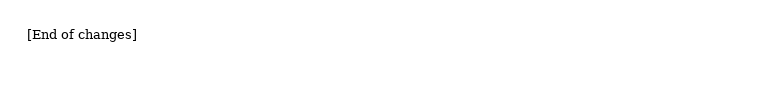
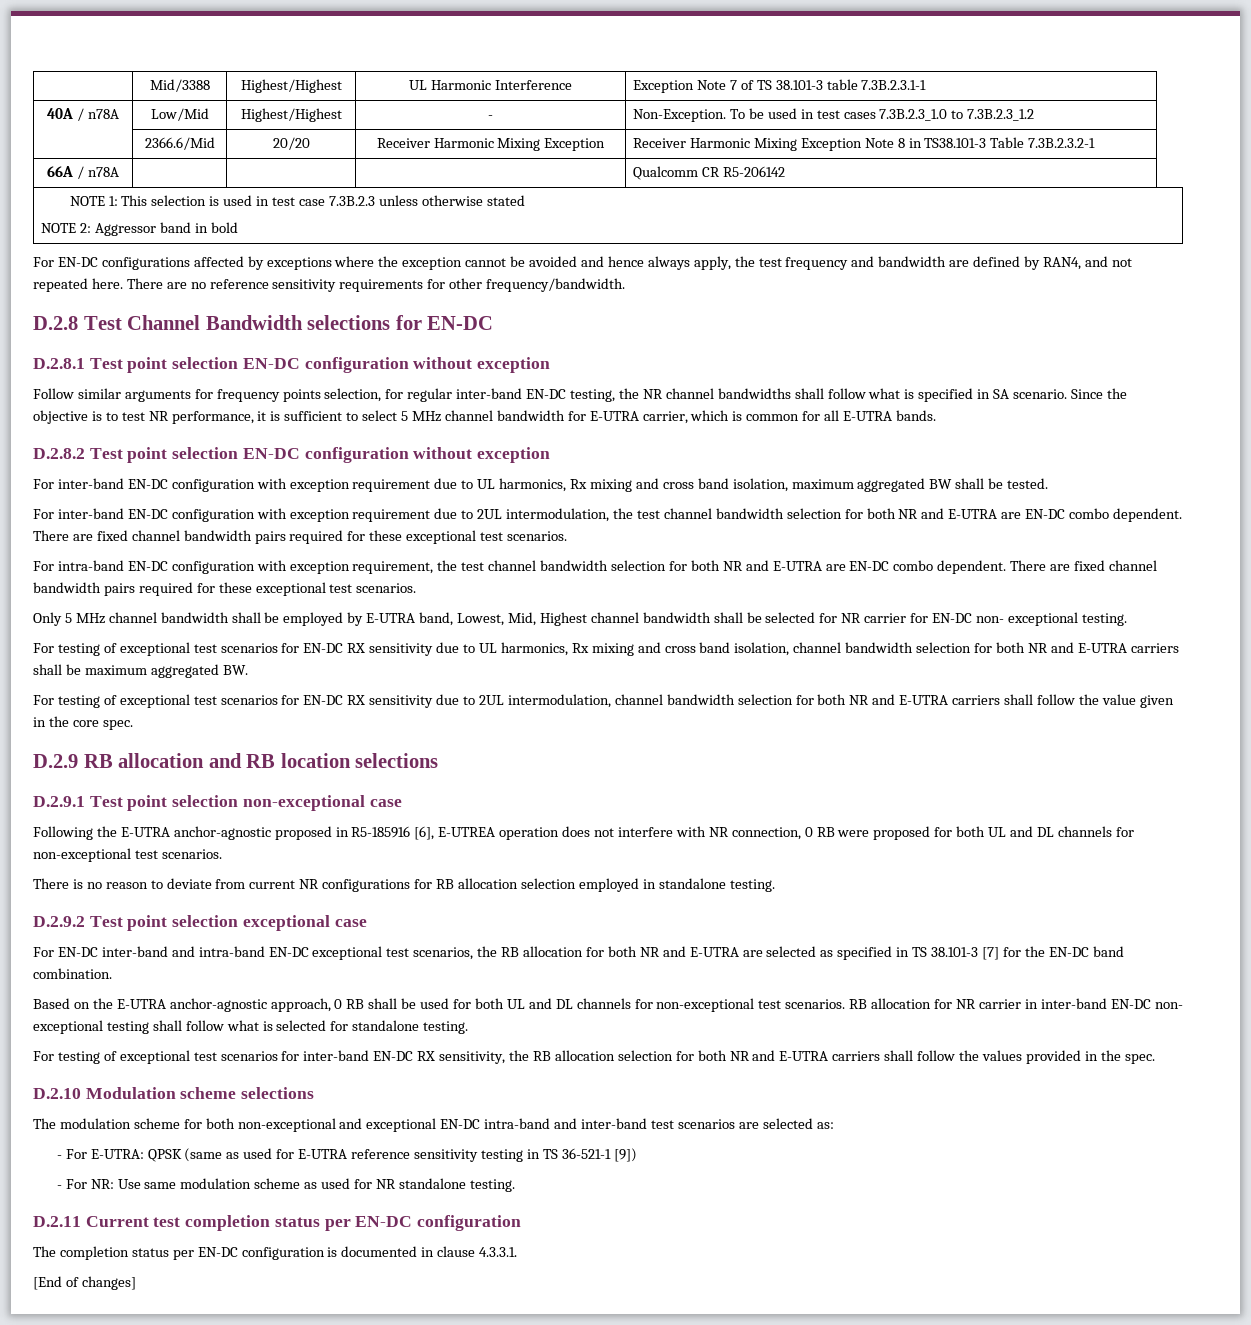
(27, 35) none -> [149,79,210,92] [240,79,342,93] [409,80,572,90] [633,79,927,93] [47,108,119,121] [150,108,209,121] [240,108,342,122] [488,115,493,119] [633,108,1035,122] [144,137,215,150] [272,137,310,150] [376,138,606,151] [633,137,1096,151] [47,166,119,179] [633,166,785,180] [69,195,525,206] [41,222,238,236] [33,256,1132,270] [33,278,626,292] [33,315,494,330] [33,357,551,373] [33,388,1127,402] [33,410,936,424] [33,447,551,463] [33,478,1049,492] [33,508,1182,522] [33,530,568,544] [33,560,1157,574] [33,582,417,596] [33,612,1127,626] [33,642,1179,656] [33,664,248,678] [33,694,1174,708] [33,716,133,730] [33,753,439,768] [33,795,402,811] [33,826,1134,840] [33,848,222,862] [33,878,775,892] [33,915,367,931] [33,946,1124,960] [33,968,112,979] [33,998,1183,1012] [33,1020,469,1034] [33,1050,1155,1064] [33,1087,315,1099] [33,1118,834,1132] [56,1148,637,1162] [56,1178,515,1192] [33,1215,522,1231] [33,1246,518,1260] | Mid/3388 | Highest/Highest | UL Harmonic Interference | Exception Note 7 of TS 38.101-3 table 7.3B.2.3.1-1 // 40A / n78A | Low/Mid | Highest/Highest | - | Non-Exception. To be used in test cases 7.3B.2.3_1.0 to 7.3B.2.3_1.2 // | 2366.6/Mid | 20/20 | Receiver Harmonic Mixing Exception | Receiver Harmonic Mixing Exception Note 8 in TS38.101-3 Table 7.3B.2.3.2-1 // 66A / n78A | | | | Qualcomm CR R5-206142 // NOTE 1: This selection is used in test case 7.3B.2.3 unless otherwise stated // NOTE 2: Aggressor band in bold // For EN-DC configurations affected by exceptions where the exception cannot be avoided and hence always apply, the test frequency and bandwidth are defined by RAN4, and not repeated here. There are no reference sensitivity requirements for other frequency/bandwidth. // D.2.8 Test Channel Bandwidth selections for EN-DC // D.2.8.1 Test point selection EN-DC configuration without exception // Follow similar arguments for frequency points selection, for regular inter-band EN-DC testing, the NR channel bandwidths shall follow what is specified in SA scenario. Since the objective is to test NR performance, it is sufficient to select 5 MHz channel bandwidth for E-UTRA carrier, which is common for all E-UTRA bands. // D.2.8.2 Test point selection EN-DC configuration without exception // For inter-band EN-DC configuration with exception requirement due to UL harmonics, Rx mixing and cross band isolation, maximum aggregated BW shall be tested. // For inter-band EN-DC configuration with exception requirement due to 2UL intermodulation, the test channel bandwidth selection for both NR and E-UTRA are EN-DC combo dependent. There are fixed channel bandwidth pairs required for these exceptional test scenarios. // For intra-band EN-DC configuration with exception requirement, the test channel bandwidth selection for both NR and E-UTRA are EN-DC combo dependent. There are fixed channel bandwidth pairs required for these exceptional test scenarios. // Only 5 MHz channel bandwidth shall be employed by E-UTRA band, Lowest, Mid, Highest channel bandwidth shall be selected for NR carrier for EN-DC non- exceptional testing. // For testing of exceptional test scenarios for EN-DC RX sensitivity due to UL harmonics, Rx mixing and cross band isolation, channel bandwidth selection for both NR and E-UTRA carriers shall be maximum aggregated BW. // For testing of exceptional test scenarios for EN-DC RX sensitivity due to 2UL intermodulation, channel bandwidth selection for both NR and E-UTRA carriers shall follow the value given in the core spec. // D.2.9 RB allocation and RB location selections // D.2.9.1 Test point selection non-exceptional case // Following the E-UTRA anchor-agnostic proposed in R5-185916 [6], E-UTREA operation does not interfere with NR connection, 0 RB were proposed for both UL and DL channels for non-exceptional test scenarios. // There is no reason to deviate from current NR configurations for RB allocation selection employed in standalone testing. // D.2.9.2 Test point selection exceptional case // For EN-DC inter-band and intra-band EN-DC exceptional test scenarios, the RB allocation for both NR and E-UTRA are selected as specified in TS 38.101-3 [7] for the EN-DC band combination. // Based on the E-UTRA anchor-agnostic approach, 0 RB shall be used for both UL and DL channels for non-exceptional test scenarios. RB allocation for NR carrier in inter-band EN-DC non- exceptional testing shall follow what is selected for standalone testing. // For testing of exceptional test scenarios for inter-band EN-DC RX sensitivity, the RB allocation selection for both NR and E-UTRA carriers shall follow the values provided in the spec. // D.2.10 Modulation scheme selections // The modulation scheme for both non-exceptional and exceptional EN-DC intra-band and inter-band test scenarios are selected as: // - For E-UTRA: QPSK (same as used for E-UTRA reference sensitivity testing in TS 36-521-1 [9]) // - For NR: Use same modulation scheme as used for NR standalone testing. // D.2.11 Current test completion status per EN-DC configuration // The completion status per EN-DC configuration is documented in clause 4.3.3.1. //

